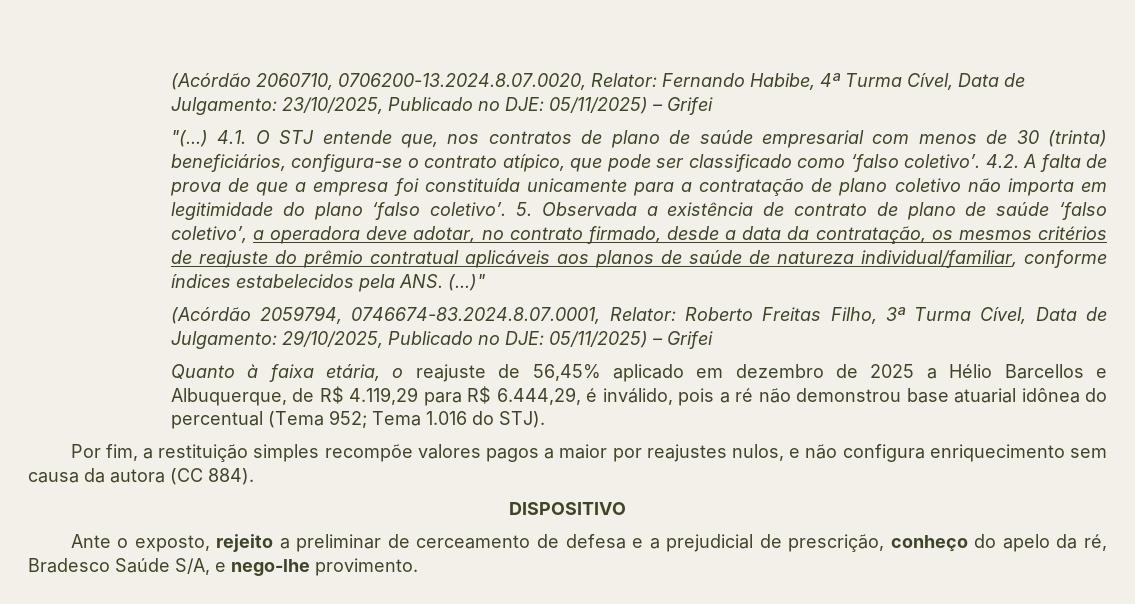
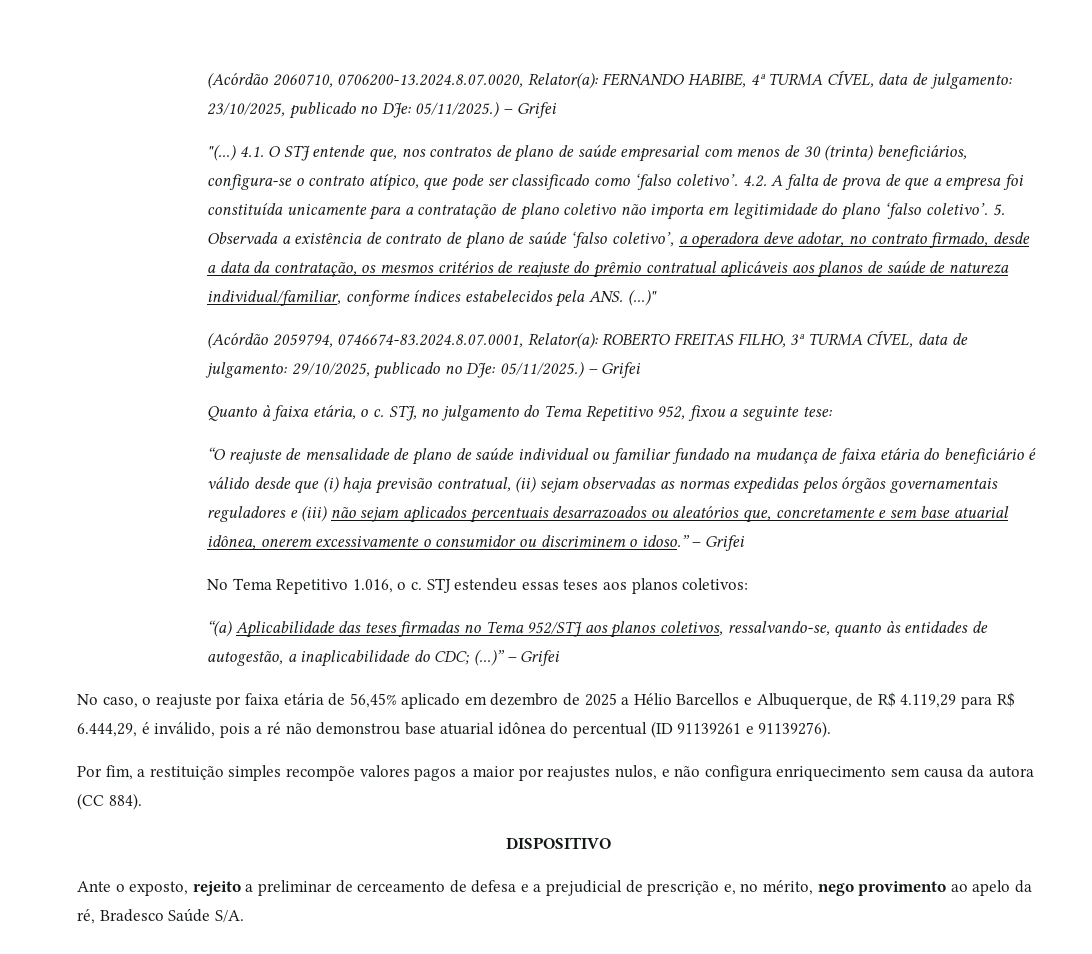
[590,73,1025,90] [170,97,648,115] Relator: Fernando Habibe, 4ª Turma Cível, Data de Julgamento: 23/10/2025, Publicado no DJE: 05/11/2025) -> [527,70,1012,89] [207,101,500,119] Relator(a): FERNANDO HABIBE, 4ª TURMA CÍVEL, data de julgamento: 23/10/2025, publicado no DJe: 05/11/2025.)
[609,307,1107,324] [170,330,648,349] Relator: Roberto Freitas Filho, 3ª Turma Cível, Data de Julgamento: 29/10/2025, Publicado no DJE: 05/11/2025) -> [527,330,968,349] [205,361,585,379] Relator(a): ROBERTO FREITAS FILHO, 3ª TURMA CÍVEL, data de julgamento: 29/10/2025, publicado no DJe: 05/11/2025.)
[415,364,486,382] reajuste -> [373,405,832,422] [207,447,1037,465] [207,476,998,494] [207,505,1009,523] [207,535,746,551] [207,578,749,594] [207,620,988,638] [207,649,561,667] [77,693,324,709] c. STJ, no julgamento do Tema Repetitivo 952, fixou a seguinte tese: // “O reajuste de mensalidade de plano de saúde individual ou familiar fundado na mudança de faixa etária do beneficiário é válido desde que (i) haja previsão contratual, (ii) sejam observadas as normas expedidas pelos órgãos governamentais reguladores e (iii) não sejam aplicados percentuais desarrazoados ou aleatórios que, concretamente e sem base atuarial idônea, onerem excessivamente o consumidor ou discriminem o idoso.” – Grifei // No Tema Repetitivo 1.016, o c. STJ estendeu essas teses aos planos coletivos: // “(a) Aplicabilidade das teses firmadas no Tema 952/STJ aos planos coletivos, ressalvando-se, quanto às entidades de autogestão, a inaplicabilidade do CDC; (...)” – Grifei // No caso, o reajuste por faixa etária
[267,410,545,428] (Tema 952; Tema 1.016 do STJ). -> [650,721,832,738] (ID 91139261 e 91139276).
[788,534,997,552] prescrição, conheço do -> [647,880,968,896] prescrição e, no mérito, nego provimento ao
[175,558,418,576] S/A, e nego-lhe provimento. -> [214,910,244,922] S/A.

